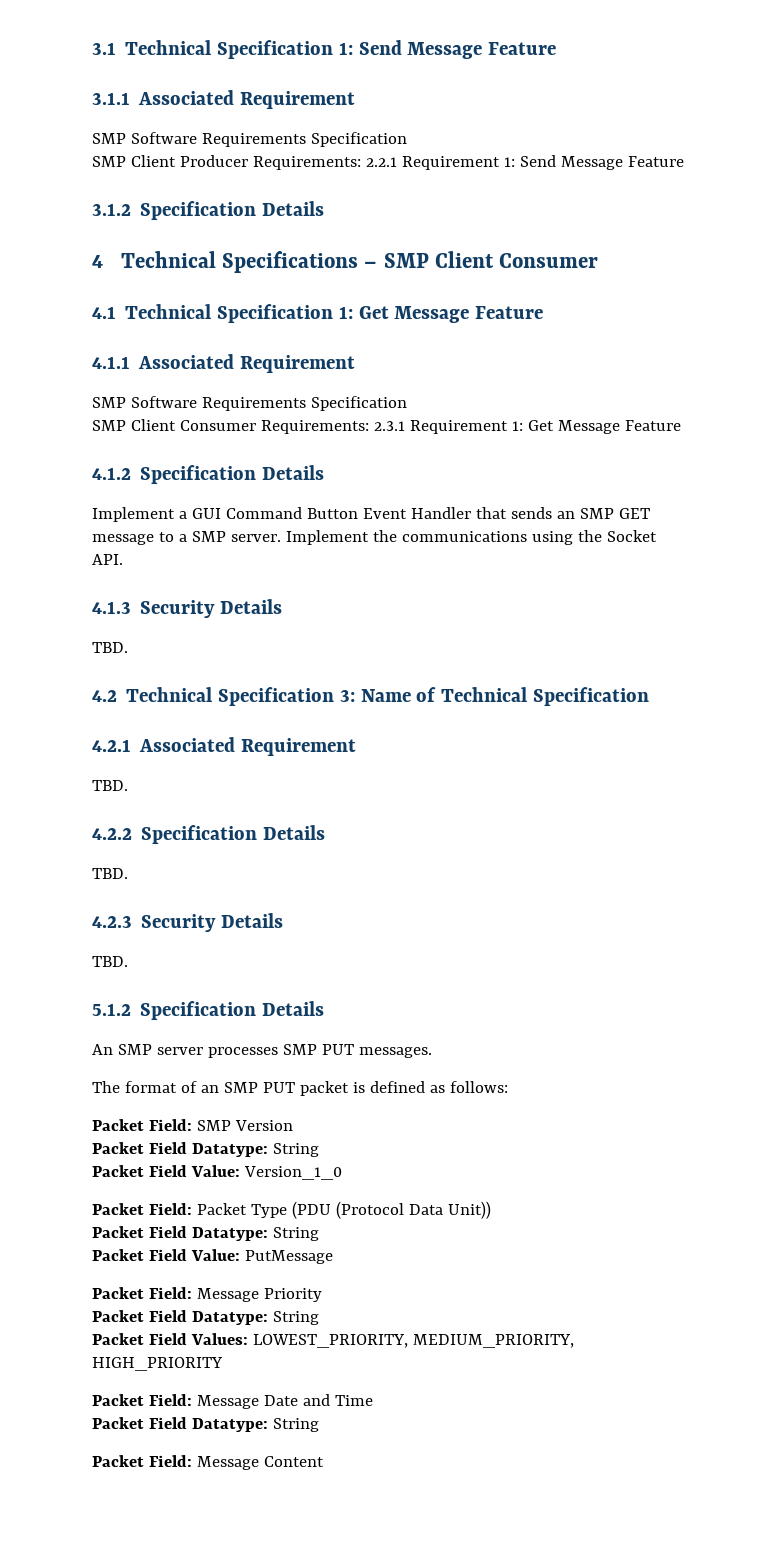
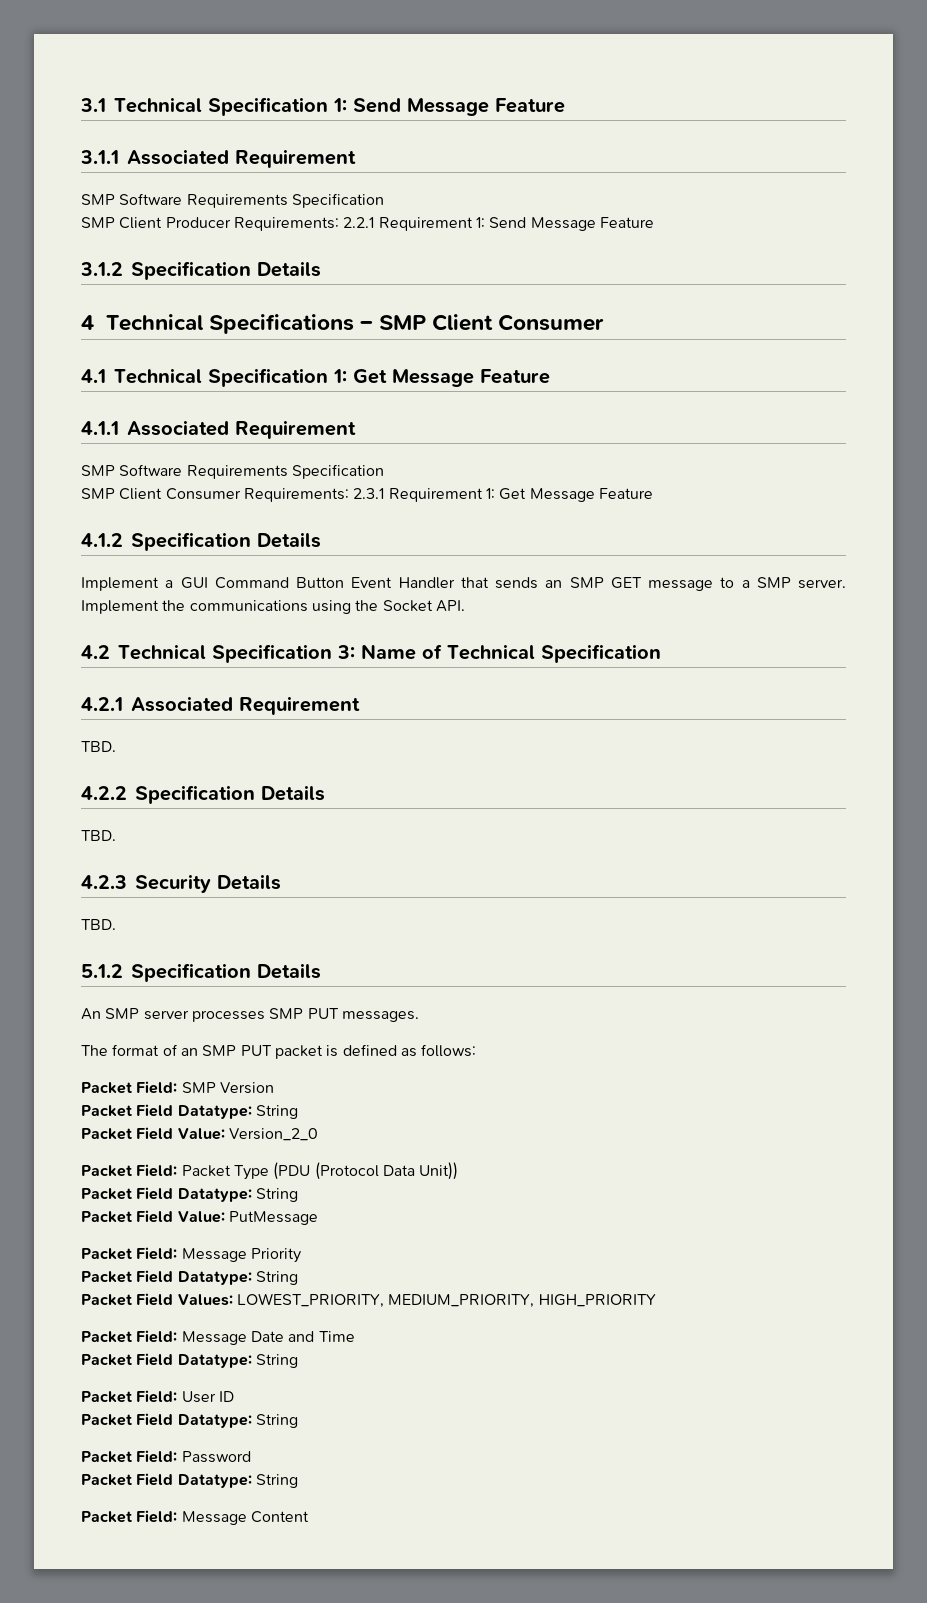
[92,599,283,618] [92,642,128,653] // 4.1.3 Security Details // TBD. -> (465, 606) none
[243,1166,342,1180] Version_1_0 -> [228,1128,318,1141] Version_2_0
(319, 1425) none -> [81,1390,234,1403] [81,1413,298,1428] [81,1450,251,1463] [81,1473,298,1488] // Packet Field: User ID // Packet Field Datatype: String // Packet Field: Password // Packet Field Datatype: String

